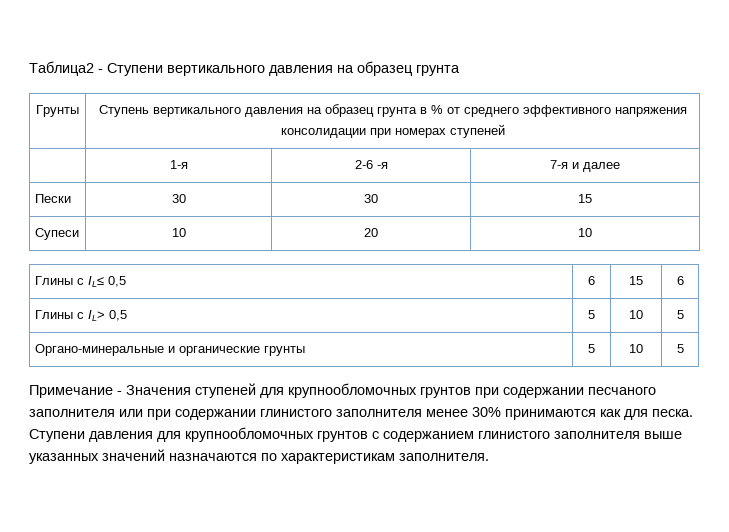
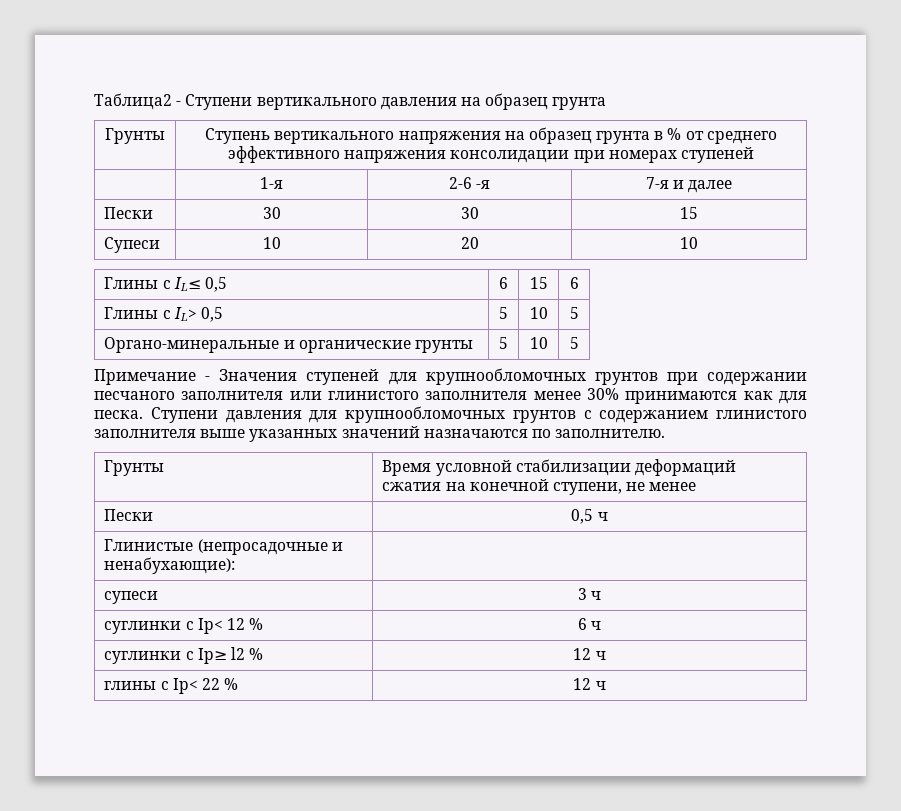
[244,107,303,117] давления -> [398,131,501,144] напряжения
[147,409,256,420] при содержании -> (322, 395) none
[281,453,489,464] характеристикам заполнителя. -> [555,429,666,438] [104,460,165,476] [382,459,736,476] [382,479,697,495] [104,509,154,521] [571,509,608,524] [104,539,343,555] [104,557,236,574] [104,591,159,604] [577,588,602,600] [104,618,264,634] [577,618,602,630] [104,647,264,664] [573,648,606,660] [104,678,239,694] [573,678,606,690] заполнителю. // Грунты | Время условной стабилизации деформаций сжатия на конечной ступени, не менее // Пески | 0,5 ч // Глинистые (непросадочные и ненабухающие): | // супеси | 3 ч // суглинки с Iр< 12 % | 6 ч // суглинки с Ip≥ l2 % | 12 ч // глины с Ip< 22 % | 12 ч

